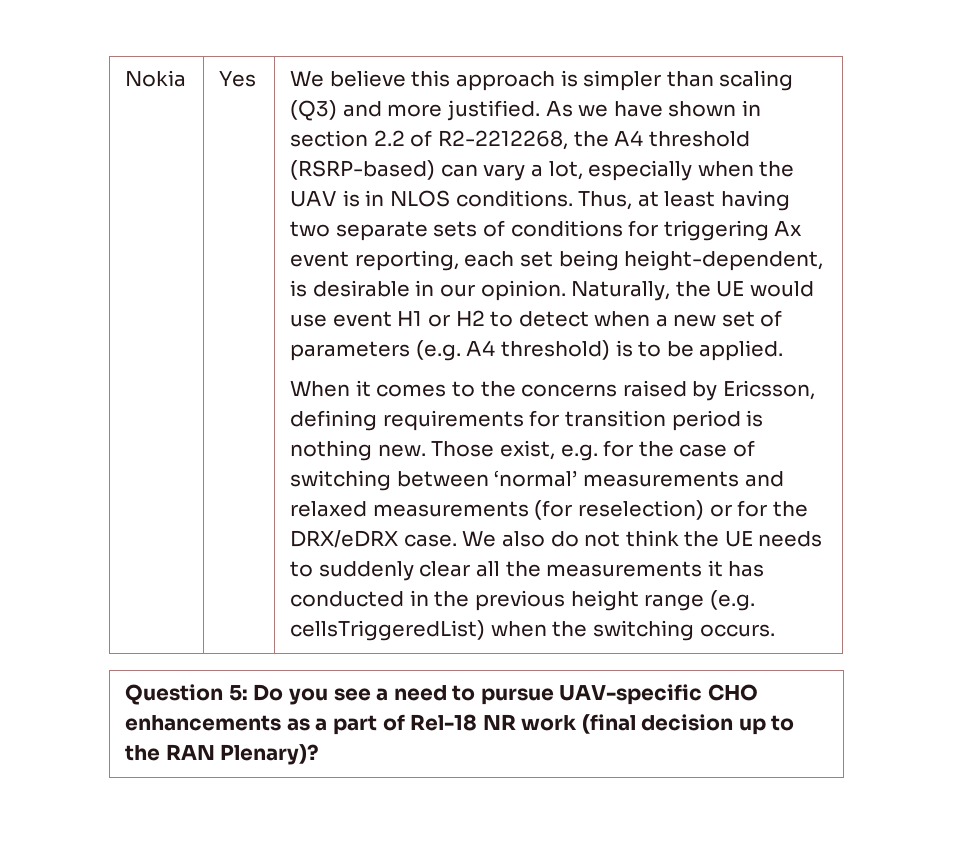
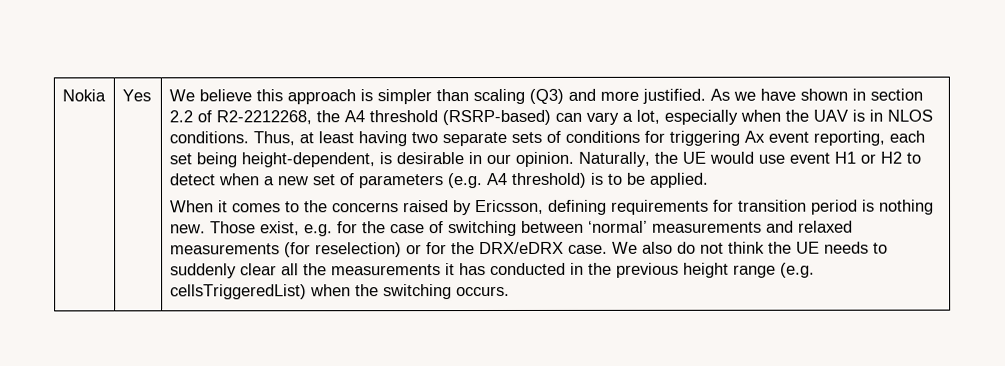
[125,684,758,705] [125,714,795,735] [125,744,320,765] // Question 5: Do you see a need to pursue UAV-specific CHO enhancements as a part of Rel-18 NR work (final decision up to the RAN Plenary)? -> (510, 291) none

